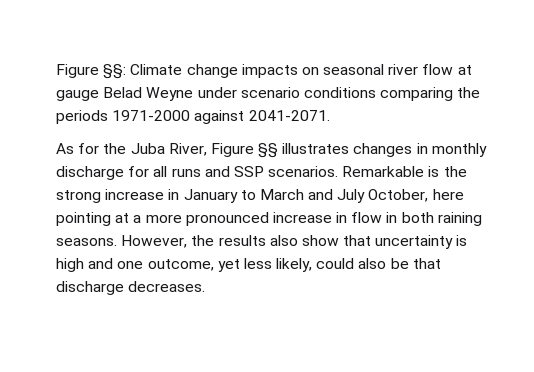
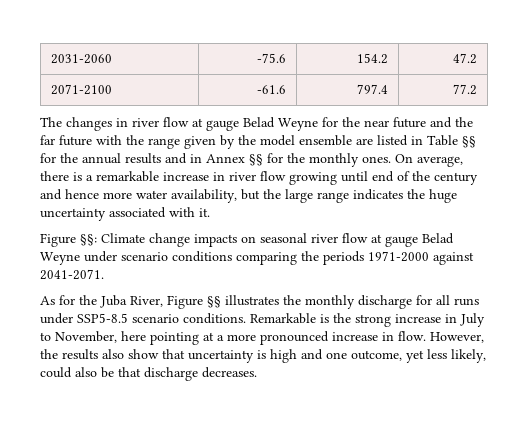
(56, 71) none -> [50,54,112,64] [257,53,287,63] [357,53,389,64] [453,53,478,64] [50,84,112,95] [257,85,287,94] [357,84,389,94] [453,84,478,95] [40,117,473,131] [40,135,476,149] [40,153,463,167] [40,171,478,185] [40,189,457,203] [40,207,210,221] 2031-2060 | -75.6 | 154.2 | 47.2 // 2071-2100 | -61.6 | 797.4 | 77.2 // The changes in river flow at gauge Belad Weyne for the near future and the far future with the range given by the model ensemble are listed in Table §§ for the annual results and in Annex §§ for the monthly ones. On average, there is a remarkable increase in river flow growing until end of the century and hence more water availability, but the large range indicates the huge uncertainty associated with it. //
[353,143,428,157] changes in -> [283,295,301,305] the
[204,166,339,177] and SSP scenarios. -> [40,313,246,324] under SSP5-8.5 scenario conditions.
[183,189,429,203] January to March and July October, -> [460,313,485,327] [40,331,117,343] July to November,
[351,212,482,226] [56,238,117,246] flow in both raining seasons. -> [398,331,426,341] flow.

